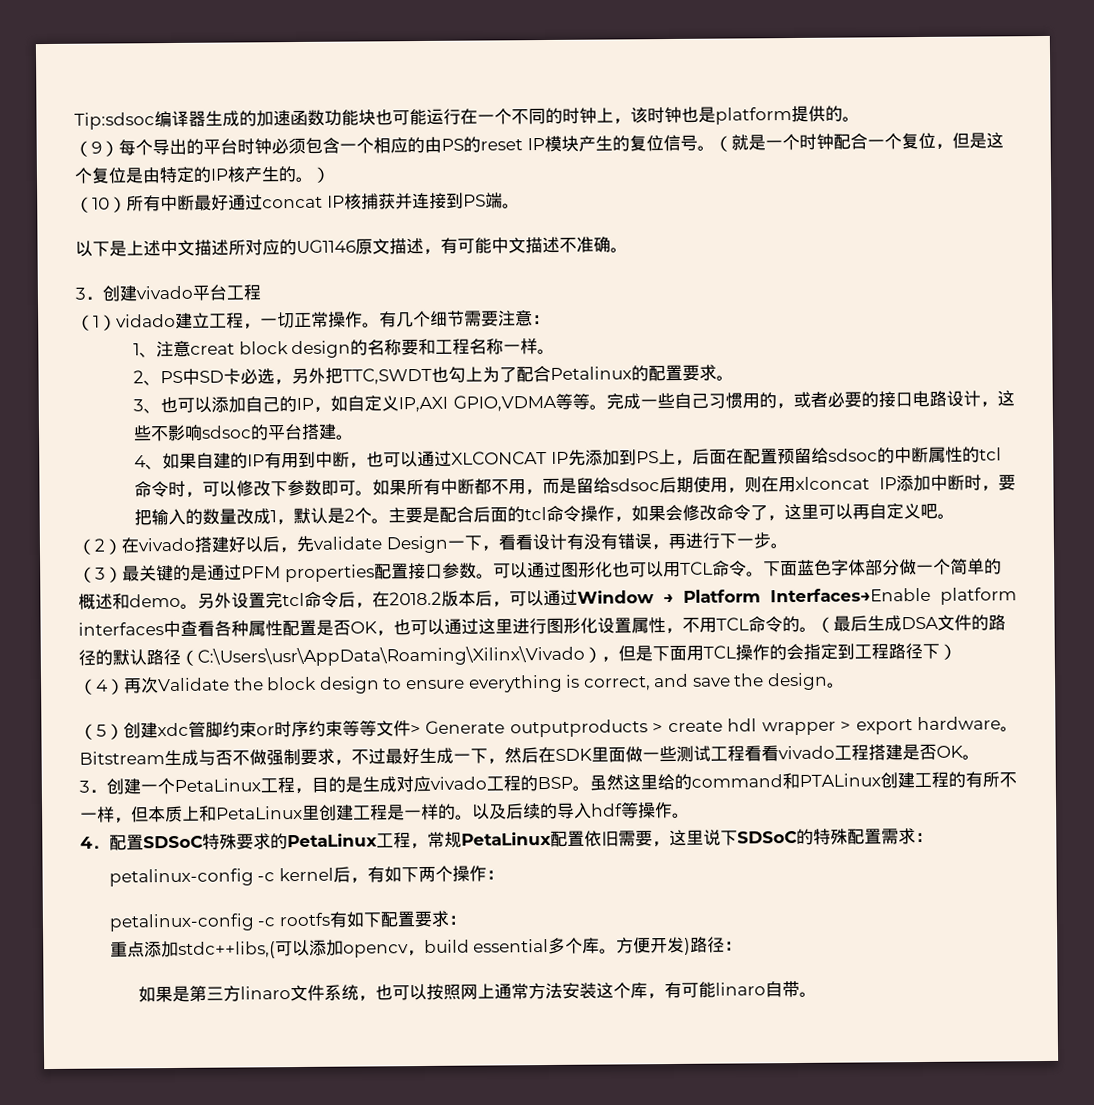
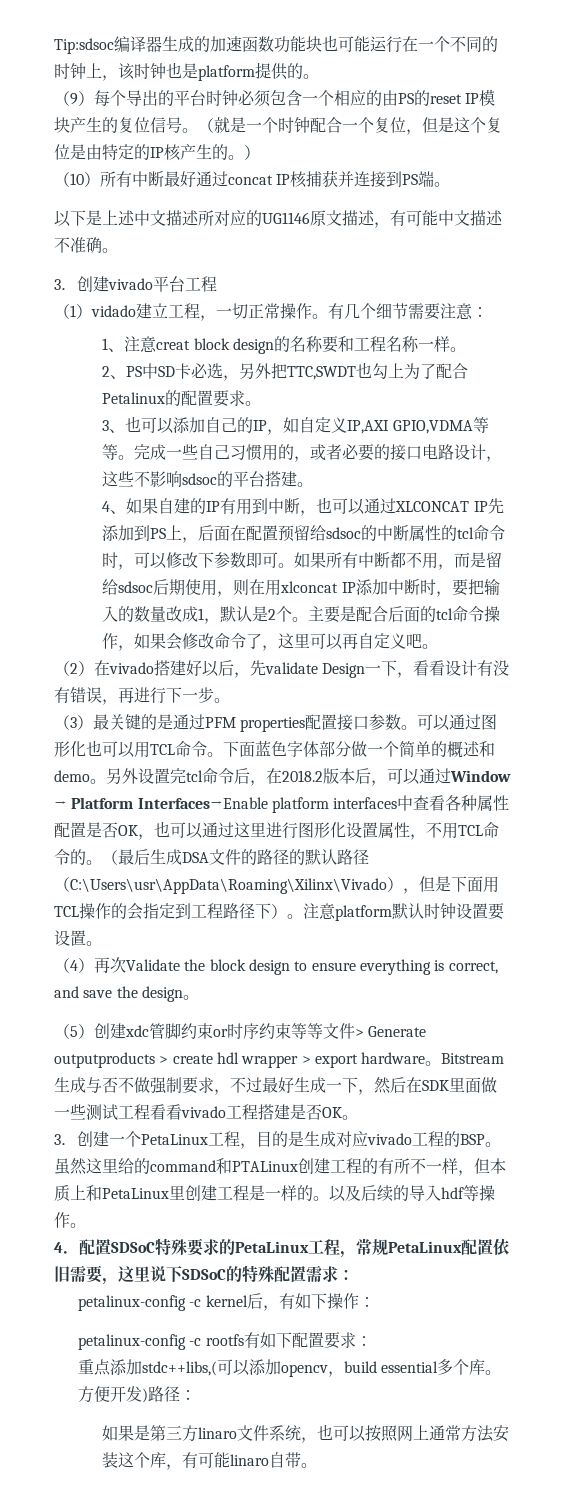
(957, 651) none -> [287,903,504,921] [54,930,102,946] 。注意platform默认时钟设置要设置。
[417,865,453,883] 两个 -> (327, 1301) none

